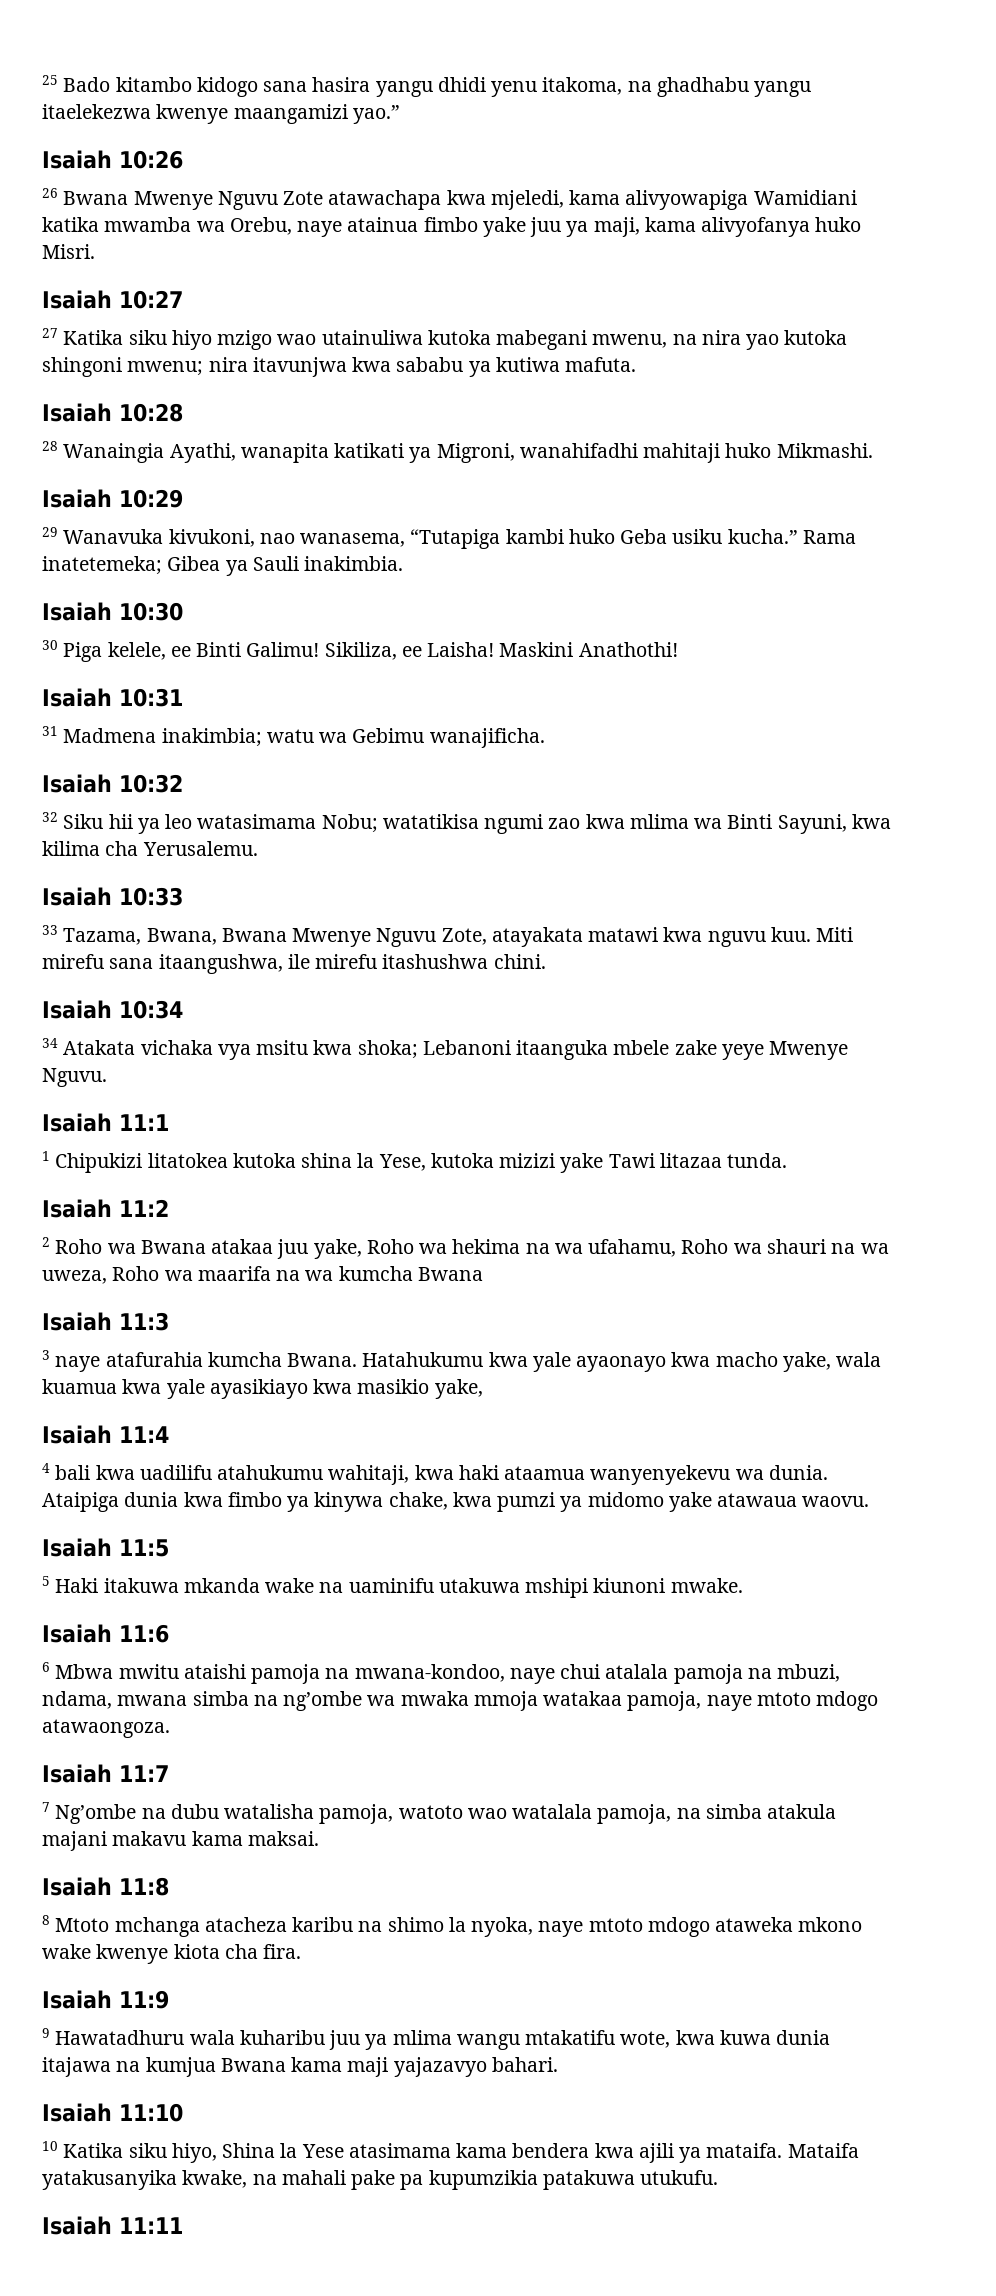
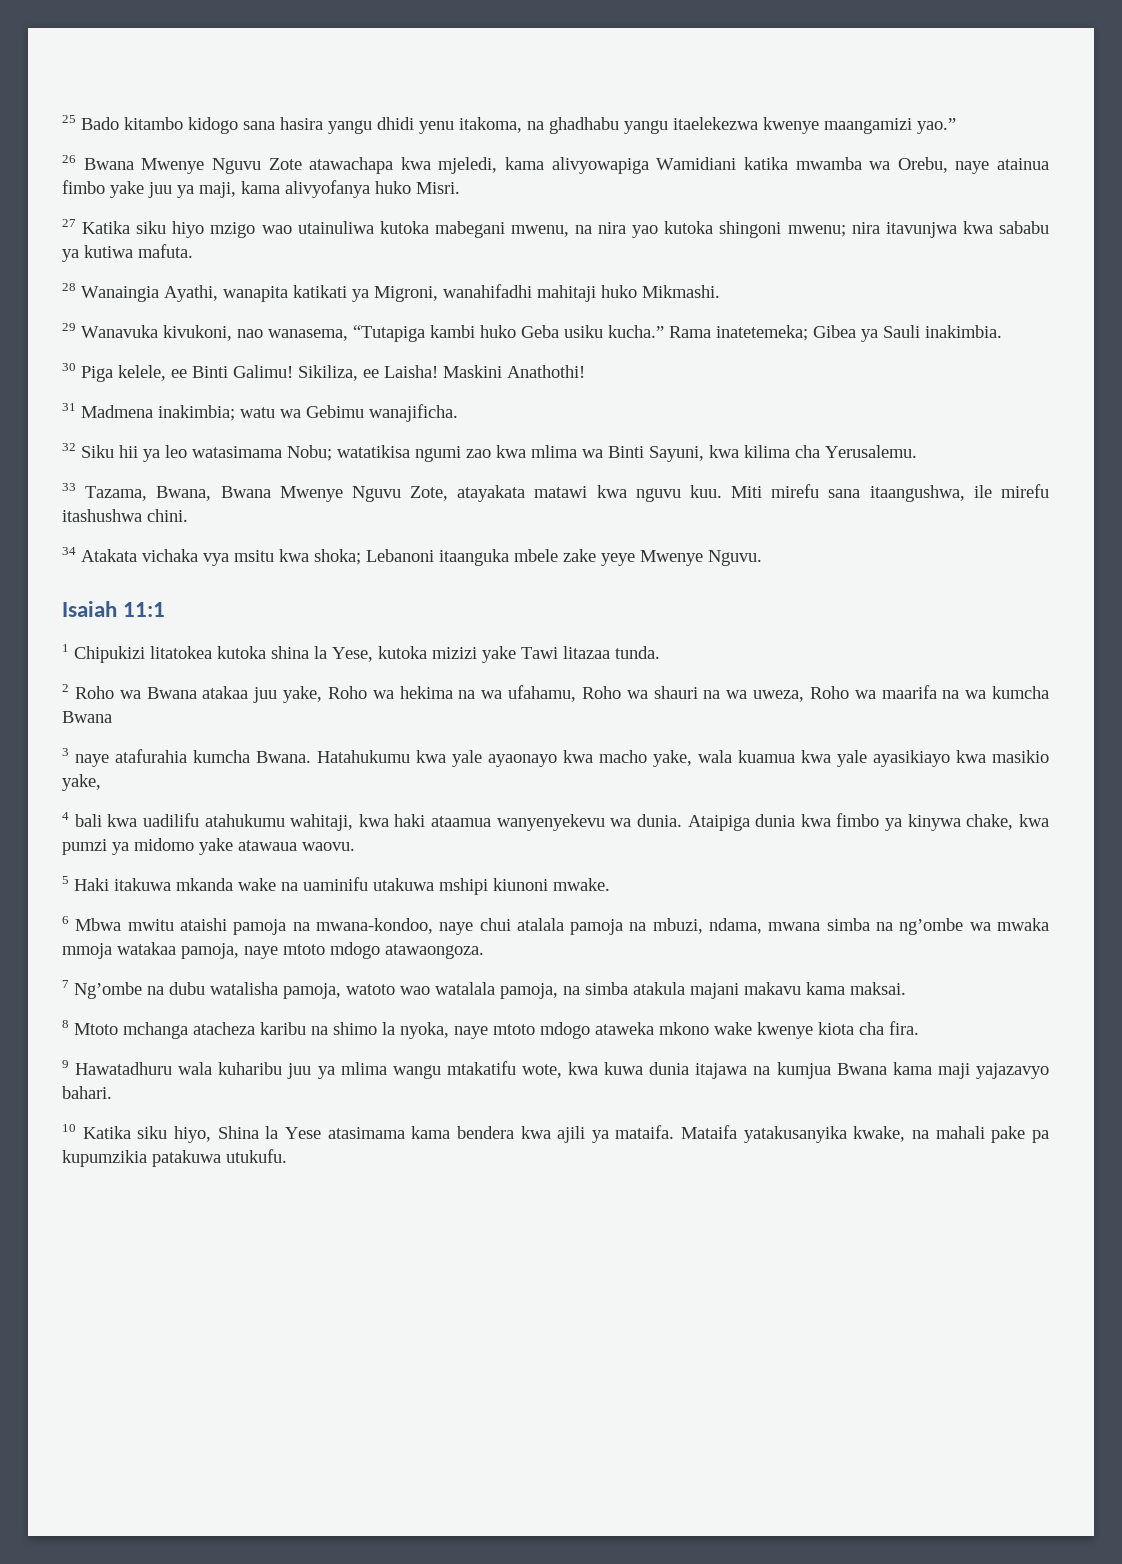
[42,150,183,169] // Isaiah 10:26 -> (956, 126) none
[42,290,183,309] // Isaiah 10:27 -> (460, 188) none
[42,403,183,422] // Isaiah 10:28 -> (193, 251) none
[42,489,183,508] // Isaiah 10:29 -> (720, 291) none
[42,602,183,621] // Isaiah 10:30 -> (1002, 331) none
[42,688,183,707] // Isaiah 10:31 -> (585, 371) none
[42,774,183,793] // Isaiah 10:32 -> (458, 413) none
[42,887,183,906] // Isaiah 10:33 -> (917, 451) none
[42,1000,183,1019] // Isaiah 10:34 -> (188, 515) none
[42,1199,169,1218] // Isaiah 11:2 -> (660, 652) none
[42,1312,169,1331] // Isaiah 11:3 -> (112, 717) none
[42,1425,169,1444] // Isaiah 11:4 -> (101, 782) none
[42,1538,169,1557] // Isaiah 11:5 -> (355, 846) none
[42,1624,169,1643] // Isaiah 11:6 -> (610, 884) none
[42,1764,169,1783] // Isaiah 11:7 -> (484, 951) none
[42,1877,169,1896] // Isaiah 11:8 -> (906, 988) none
[42,1990,169,2009] // Isaiah 11:9 -> (919, 1028) none
[42,2103,183,2122] // Isaiah 11:10 -> (112, 1092) none
[42,2216,183,2235] // Isaiah 11:11 -> (287, 1156) none

